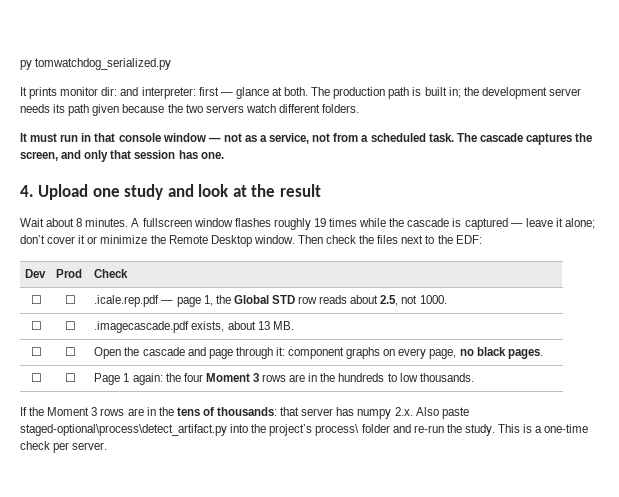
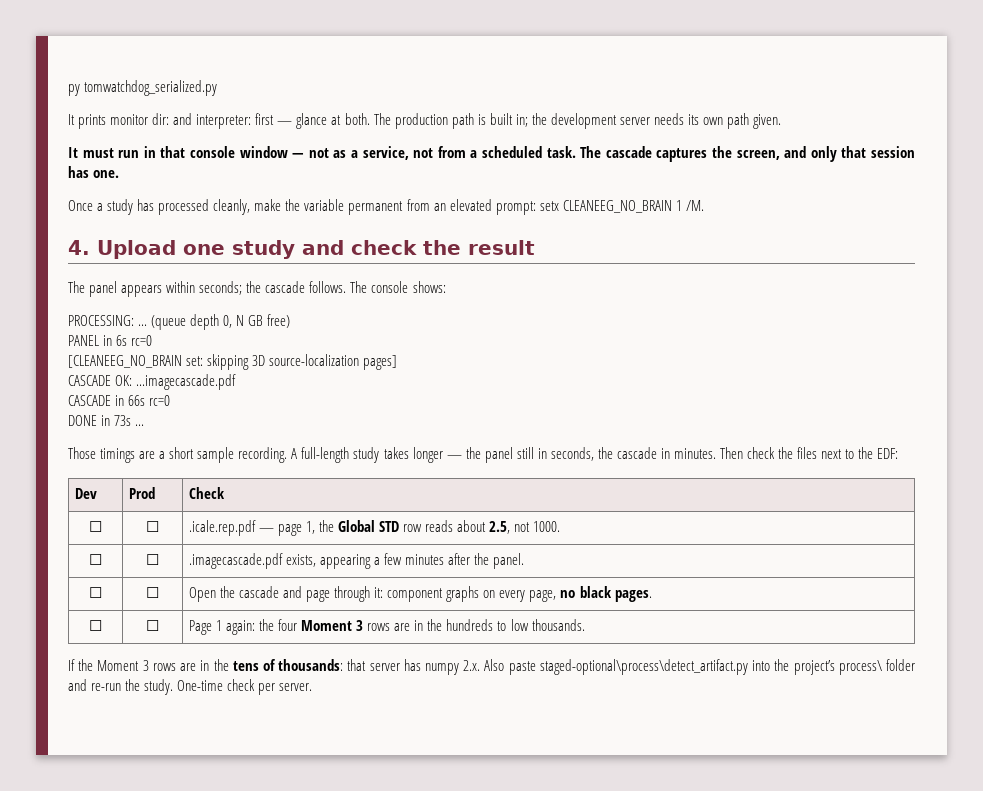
[68,104,360,116] path given because the two servers watch different folders. -> [703,113,782,129] own path given.
(224, 155) none -> [68,199,704,215] // Once a study has processed cleanly, make the variable permanent from an elevated prompt: setx CLEANEEG_NO_BRAIN 1 /M.
[198,184,247,197] look at -> [351,240,417,255] check
[20,218,595,230] [20,235,295,247] Wait about 8 minutes. A fullscreen window flashes roughly 19 times while the cascade is captured — leave it alone; don’t cover it or minimize the Remote Desktop window. -> [68,281,446,297] [68,314,291,330] [68,335,153,346] [68,354,398,370] [68,374,237,390] [68,395,171,406] [68,415,145,426] [68,447,717,463] The panel appears within seconds; the cascade follows. The console shows: // PROCESSING: ... (queue depth 0, N GB free) // PANEL in 6s rc=0 // [CLEANEEG_NO_BRAIN set: skipping 3D source-localization pages] // CASCADE OK: ...imagecascade.pdf // CASCADE in 66s rc=0 // DONE in 73s ... // Those timings are a short sample recording. A full-length study takes longer — the panel still in seconds, the cascade in minutes.
[227,321,294,330] about 13 MB. -> [319,553,525,569] appearing a few minutes after the panel.
[498,424,589,433] This is a one-time -> [177,680,224,691] One-time

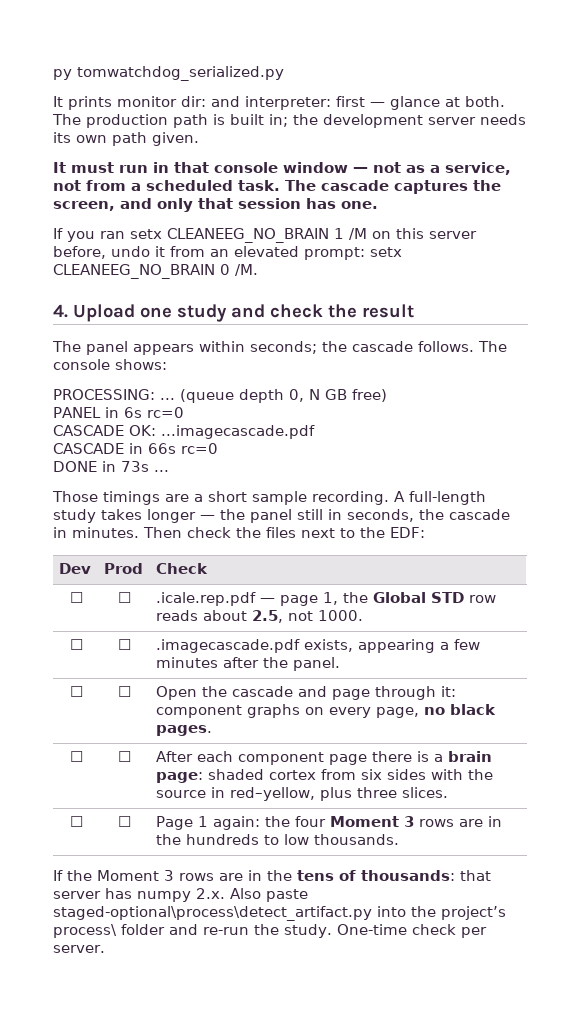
[68,199,404,215] Once a study has processed cleanly, make the variable permanent -> [53,228,477,243] [53,246,165,259] If you ran setx CLEANEEG_NO_BRAIN 1 /M on this server before, undo it
[675,200,682,211] 1 -> [220,264,230,275] 0
[68,354,398,370] // [CLEANEEG_NO_BRAIN set: skipping 3D source-localization pages] -> (184, 412) none
(652, 596) none -> [69,751,83,762] [118,751,131,762] [156,751,493,765] [156,769,494,783] [156,787,449,801] // ☐ | ☐ | After each component page there is a brain page: shaded cortex from six sides with the source in red–yellow, plus three slices.

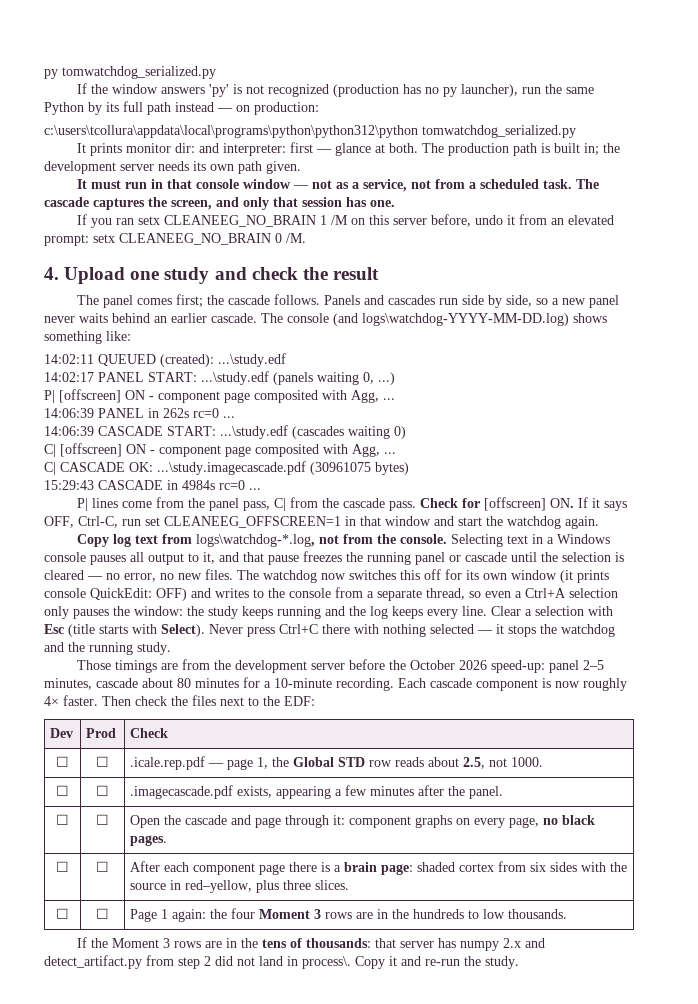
(284, 73) none -> [76,83,594,97] [44,101,319,115] [44,125,576,138] // If the window answers 'py' is not recognized (production has no py launcher), run the same Python by its full path instead — on production: // c:\users\tcollura\appdata\local\programs\python\python312\python tomwatchdog_serialized.py
[133,341,507,355] [53,359,167,370] [53,389,387,403] appears within seconds; the cascade follows. The console shows: // PROCESSING: ... (queue depth 0, N GB free) // -> [136,294,619,308] [44,313,607,326] [44,331,131,344] [44,353,286,367] [44,371,395,385] [44,389,395,403] [44,408,94,418] comes first; the cascade follows. Panels and cascades run side by side, so a new panel never waits behind an earlier cascade. The console (and logs\watchdog-YYYY-MM-DD.log) shows something like: // 14:02:11 QUEUED (created): ...\study.edf // 14:02:17 PANEL START: ...\study.edf (panels waiting 0, ...) // P| [offscreen] ON - component page composited with Agg, ... // 14:06:39
[123,407,184,418] [53,425,315,439] 6s rc=0 // CASCADE OK: ...imagecascade.pdf // -> [163,408,235,418] [44,425,406,439] [44,443,396,457] [44,461,409,475] [44,480,94,490] 262s rc=0 ... // 14:06:39 CASCADE START: ...\study.edf (cascades waiting 0) // C| [offscreen] ON - component page composited with Agg, ... // C| CASCADE OK: ...\study.imagecascade.pdf (30961075 bytes) // 15:29:43
[148,443,218,454] [53,461,169,472] [52,491,486,505] [53,509,510,523] [53,527,139,538] 66s rc=0 // DONE in 73s ... // Those timings are a short sample recording. A full-length study takes longer — the panel still in seconds, the cascade in minutes. -> [182,480,261,490] [76,497,627,511] [44,516,599,529] [76,534,610,547] [44,551,624,565] [44,569,609,583] [44,587,618,601] [44,606,613,619] [44,624,615,637] [44,642,171,655] [76,659,604,673] [44,677,627,691] [44,695,98,706] 4984s rc=0 ... // P| lines come from the panel pass, C| from the cascade pass. Check for [offscreen] ON. If it says OFF, Ctrl-C, run set CLEANEEG_OFFSCREEN=1 in that window and start the watchdog again. // Copy log text from logs\watchdog-*.log, not from the console. Selecting text in a Windows console pauses all output to it, and that pause freezes the running panel or cascade until the selection is cleared — no error, no new files. The watchdog now switches this off for its own window (it prints console QuickEdit: OFF) and writes to the console from a separate thread, so even a Ctrl+A selection only pauses the window: the study keeps running and the log keeps every line. Clear a selection with Esc (title starts with Select). Never press Ctrl+C there with nothing selected — it stops the watchdog and the running study. // Those timings are from the development server before the October 2026 speed-up: panel 2–5 minutes, cascade about 80 minutes for a 10-minute recording. Each cascade component is now roughly 4× faster.
[196,888,308,902] [53,906,506,921] [53,924,487,938] [53,945,105,953] 2.x. Also paste staged-optional\process\detect_artifact.py into the project’s process\ folder and re-run the study. One-time check per server. -> [502,938,545,948] [44,955,519,969] 2.x and detect_artifact.py from step 2 did not land in process\. Copy it and re-run the study.

